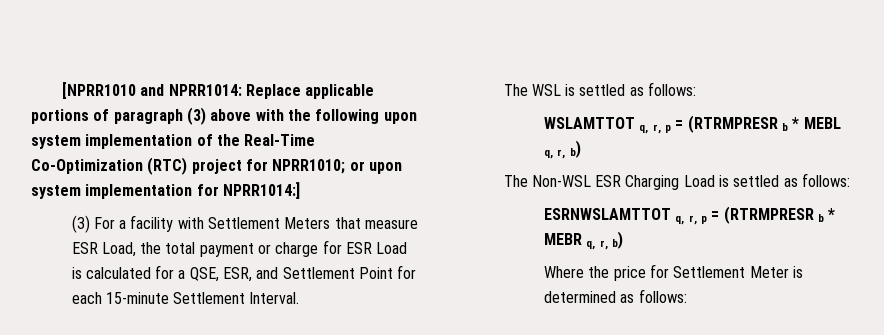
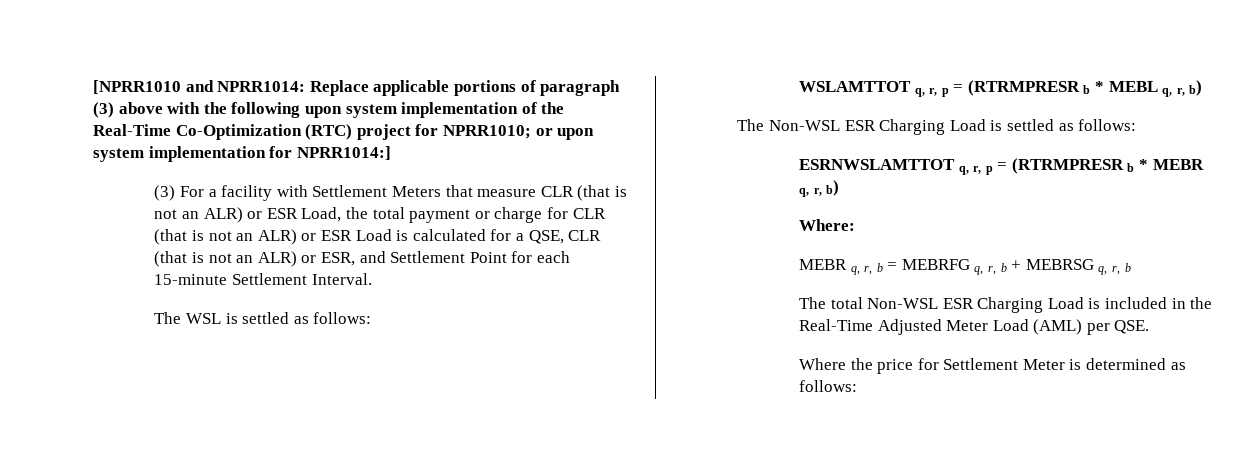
(419, 224) none -> [540,185,627,201] [154,207,263,223] CLR (that is not an ALR) or
(342, 247) none -> [572,208,606,219] [154,229,317,245] CLR (that is not an ALR) or
(219, 274) none -> [568,230,602,241] [154,251,317,267] CLR (that is not an ALR) or
(624, 240) none -> [798,219,855,231] [798,259,1131,275] [798,297,1213,313] [798,319,1150,335] // Where: // MEBR q, r, b = MEBRFG q, r, b + MEBRSG q, r, b // The total Non-WSL ESR Charging Load is included in the Real-Time Adjusted Meter Load (AML) per QSE.

